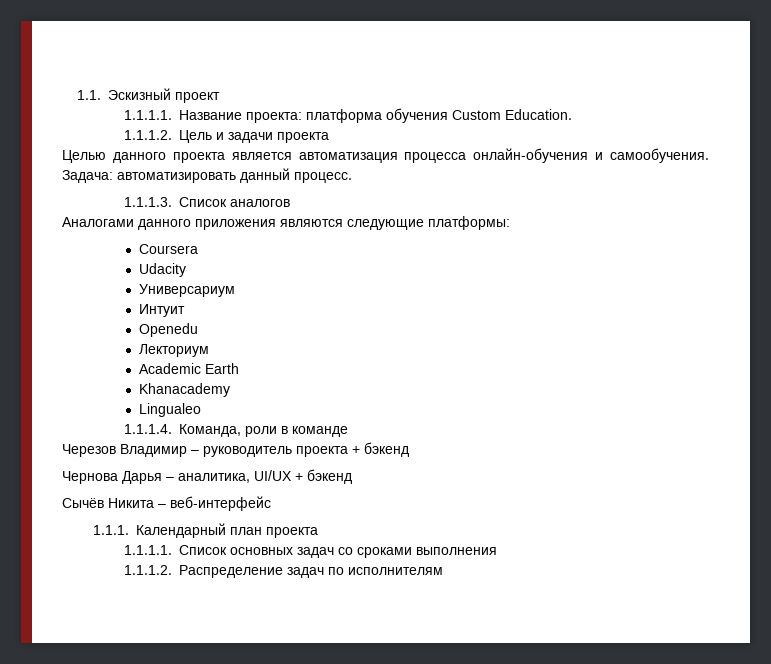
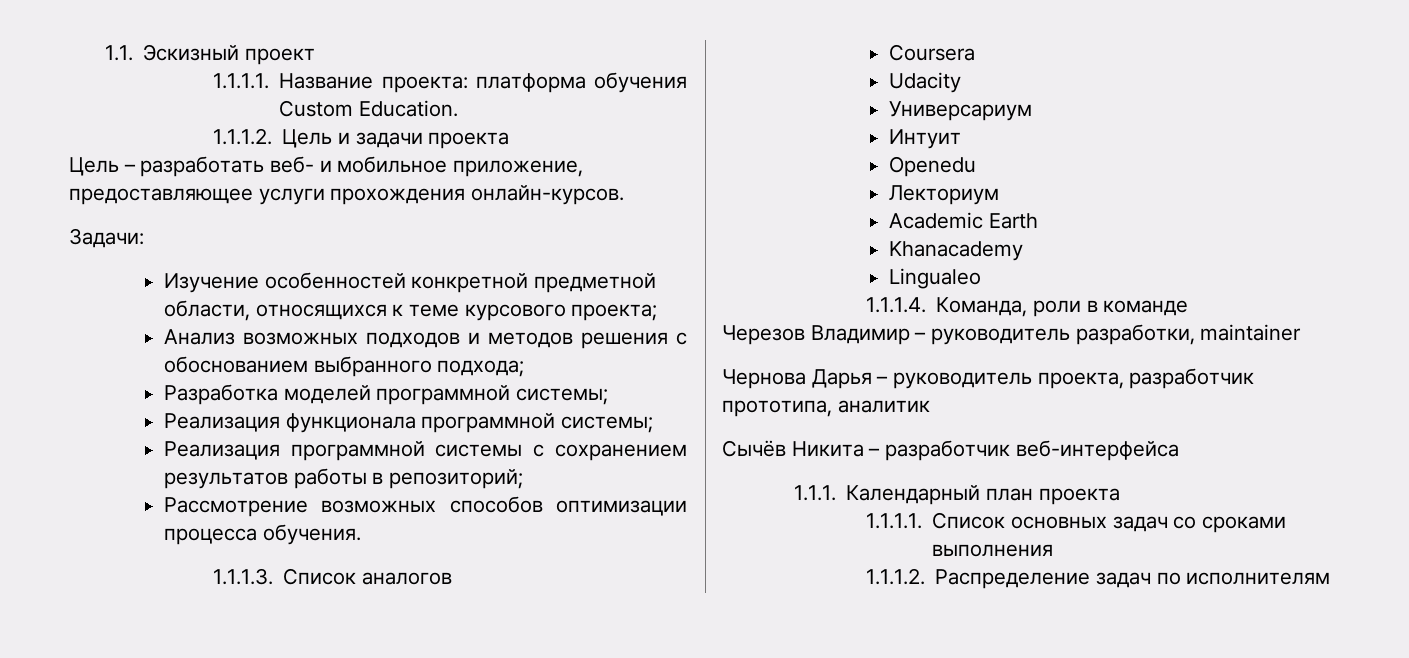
[62,148,709,163] [62,168,352,183] [123,197,290,207] [62,216,510,230] Целью данного проекта является автоматизация процесса онлайн-обучения и самообучения. Задача: автоматизировать данный процесс. // 1.1.1.3. Список аналогов // Аналогами данного приложения являются следующие платформы: -> [69,156,584,177] [69,185,625,205] [69,228,144,248] [163,272,656,293] [163,300,658,321] [163,329,687,349] [163,356,525,377] [163,384,608,405] [163,413,653,433] [163,441,687,461] [163,468,523,489] [163,496,687,517] [163,524,361,545] [212,568,452,585] Цель – разработать веб- и мобильное приложение, предоставляющее услуги прохождения онлайн-курсов. // Задачи: // Изучение особенностей конкретной предметной области, относящихся к теме курсового проекта; // Анализ возможных подходов и методов решения с обоснованием выбранного подхода; // Разработка моделей программной системы; // Реализация функционала программной системы; // Реализация программной системы с сохранением результатов работы в репозиторий; // Рассмотрение возможных способов оптимизации процесса обучения. // 1.1.1.3. Список аналогов
[296,442,409,457] проекта + бэкенд -> [1075,324,1302,345] разработки, maintainer
[178,469,352,484] аналитика, UI/UX + бэкенд -> [893,368,1255,389] [722,400,930,417] руководитель проекта, разработчик прототипа, аналитик
[170,496,271,511] веб-интерфейс -> [885,440,1179,461] разработчик веб-интерфейса

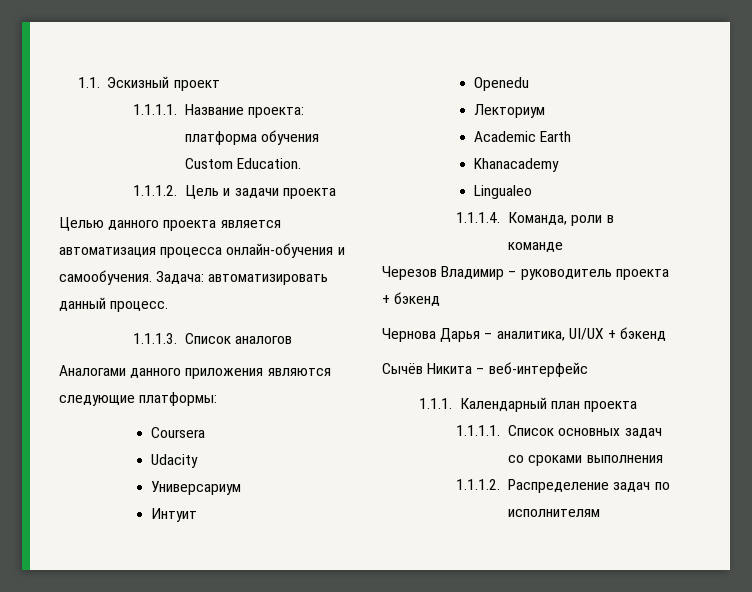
[69,156,584,177] [69,185,625,205] [69,228,144,248] [163,272,656,293] [163,300,658,321] [163,329,687,349] [163,356,525,377] [163,384,608,405] [163,413,653,433] [163,441,687,461] [163,468,523,489] [163,496,687,517] [163,524,361,545] [212,568,452,585] Цель – разработать веб- и мобильное приложение, предоставляющее услуги прохождения онлайн-курсов. // Задачи: // Изучение особенностей конкретной предметной области, относящихся к теме курсового проекта; // Анализ возможных подходов и методов решения с обоснованием выбранного подхода; // Разработка моделей программной системы; // Реализация функционала программной системы; // Реализация программной системы с сохранением результатов работы в репозиторий; // Рассмотрение возможных способов оптимизации процесса обучения. // 1.1.1.3. Список аналогов -> [59,217,281,231] [59,243,345,258] [59,270,329,285] [59,297,169,312] [133,333,293,344] [59,365,331,379] [59,392,218,406] Целью данного проекта является автоматизация процесса онлайн-обучения и самообучения. Задача: автоматизировать данный процесс. // 1.1.1.3. Список аналогов // Аналогами данного приложения являются следующие платформы:
[1075,324,1302,345] разработки, maintainer -> [615,269,669,280] [382,292,441,306] проекта + бэкенд
[893,368,1255,389] [722,400,930,417] руководитель проекта, разработчик прототипа, аналитик -> [496,327,667,341] аналитика, UI/UX + бэкенд
[885,440,1179,461] разработчик веб-интерфейса -> [488,362,588,377] веб-интерфейс

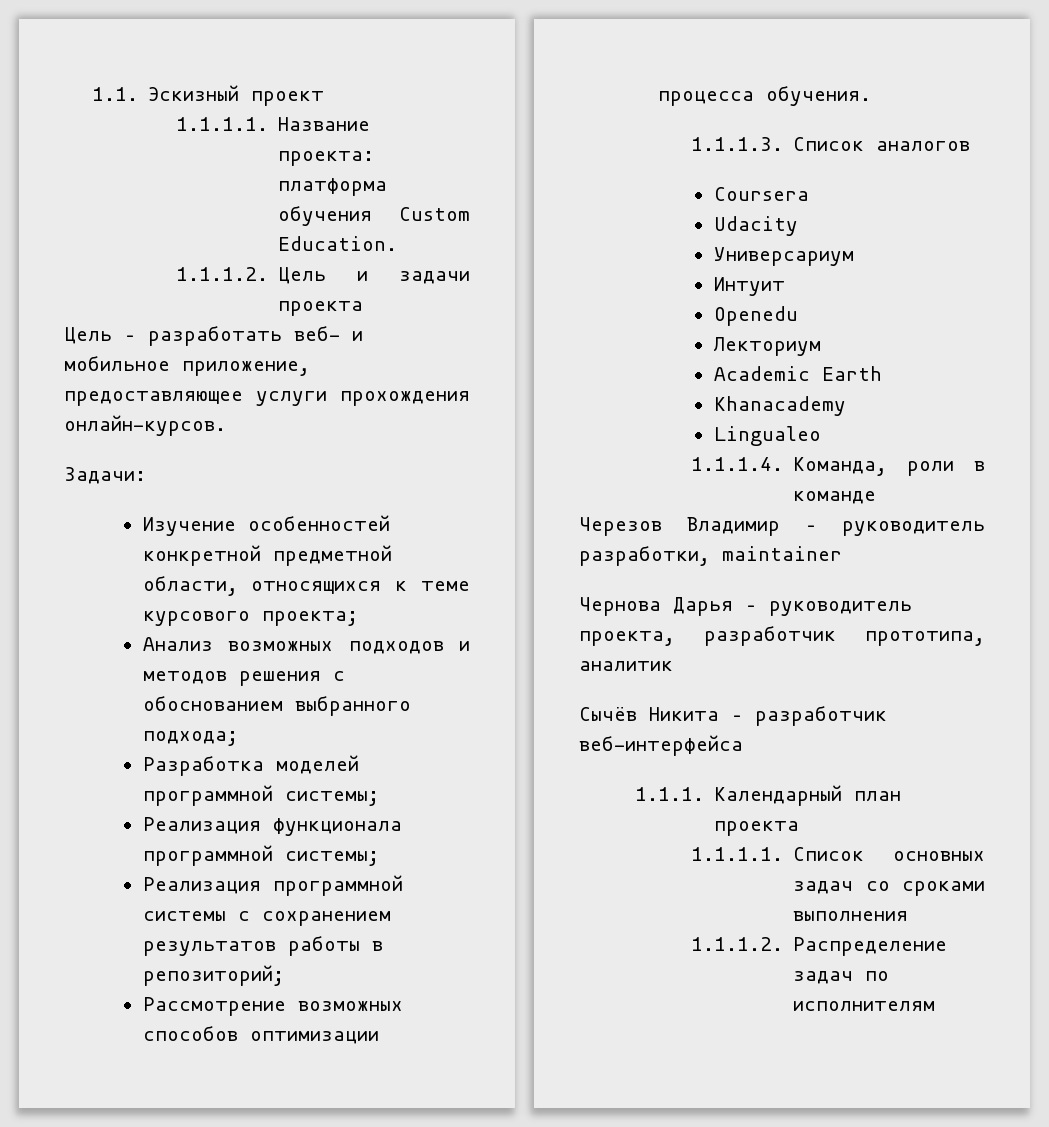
[59,217,281,231] [59,243,345,258] [59,270,329,285] [59,297,169,312] [133,333,293,344] [59,365,331,379] [59,392,218,406] Целью данного проекта является автоматизация процесса онлайн-обучения и самообучения. Задача: автоматизировать данный процесс. // 1.1.1.3. Список аналогов // Аналогами данного приложения являются следующие платформы: -> [64,326,363,346] [64,356,310,376] [64,391,470,406] [64,415,226,436] [64,467,146,484] [142,515,390,536] [142,545,392,566] [142,576,470,596] [142,611,358,626] [142,637,470,654] [142,671,345,686] [142,696,411,716] [142,731,238,746] [142,755,359,776] [142,785,379,806] [142,817,402,836] [142,845,379,866] [142,875,403,896] [142,911,391,926] [142,936,383,956] [142,965,284,986] [142,997,403,1016] [142,1026,379,1044] [657,86,871,106] [691,137,971,152] Цель – разработать веб- и мобильное приложение, предоставляющее услуги прохождения онлайн-курсов. // Задачи: // Изучение особенностей конкретной предметной области, относящихся к теме курсового проекта; // Анализ возможных подходов и методов решения с обоснованием выбранного подхода; // Разработка моделей программной системы; // Реализация функционала программной системы; // Реализация программной системы с сохранением результатов работы в репозиторий; // Рассмотрение возможных способов оптимизации процесса обучения. // 1.1.1.3. Список аналогов
[615,269,669,280] [382,292,441,306] проекта + бэкенд -> [579,546,842,566] разработки, maintainer
[496,327,667,341] аналитика, UI/UX + бэкенд -> [769,601,912,616] [579,626,985,646] [579,661,673,672] руководитель проекта, разработчик прототипа, аналитик
[488,362,588,377] веб-интерфейс -> [755,706,887,726] [579,735,743,756] разработчик веб-интерфейса

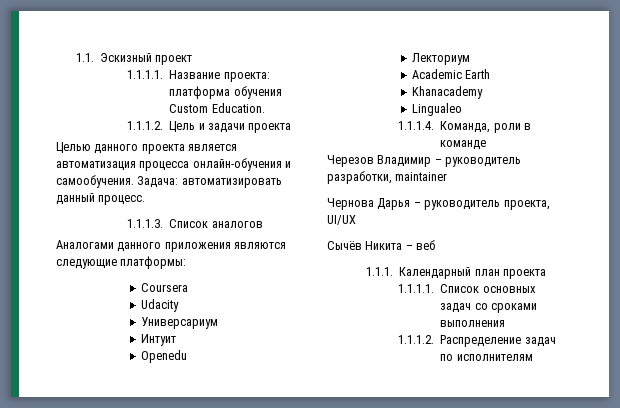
[64,326,363,346] [64,356,310,376] [64,391,470,406] [64,415,226,436] [64,467,146,484] [142,515,390,536] [142,545,392,566] [142,576,470,596] [142,611,358,626] [142,637,470,654] [142,671,345,686] [142,696,411,716] [142,731,238,746] [142,755,359,776] [142,785,379,806] [142,817,402,836] [142,845,379,866] [142,875,403,896] [142,911,391,926] [142,936,383,956] [142,965,284,986] [142,997,403,1016] [142,1026,379,1044] [657,86,871,106] [691,137,971,152] Цель – разработать веб- и мобильное приложение, предоставляющее услуги прохождения онлайн-курсов. // Задачи: // Изучение особенностей конкретной предметной области, относящихся к теме курсового проекта; // Анализ возможных подходов и методов решения с обоснованием выбранного подхода; // Разработка моделей программной системы; // Реализация функционала программной системы; // Реализация программной системы с сохранением результатов работы в репозиторий; // Рассмотрение возможных способов оптимизации процесса обучения. // 1.1.1.3. Список аналогов -> [56,142,238,154] [56,158,292,171] [56,175,282,188] [56,193,146,205] [127,219,263,228] [56,240,287,252] [56,256,187,269] Целью данного проекта является автоматизация процесса онлайн-обучения и самообучения. Задача: автоматизировать данный процесс. // 1.1.1.3. Список аналогов // Аналогами данного приложения являются следующие платформы:
[704,626,985,646] [579,661,673,672] разработчик прототипа, аналитик -> [327,215,356,225] UI/UX
[755,706,887,726] [579,735,743,756] разработчик веб-интерфейса -> [416,240,436,250] веб

